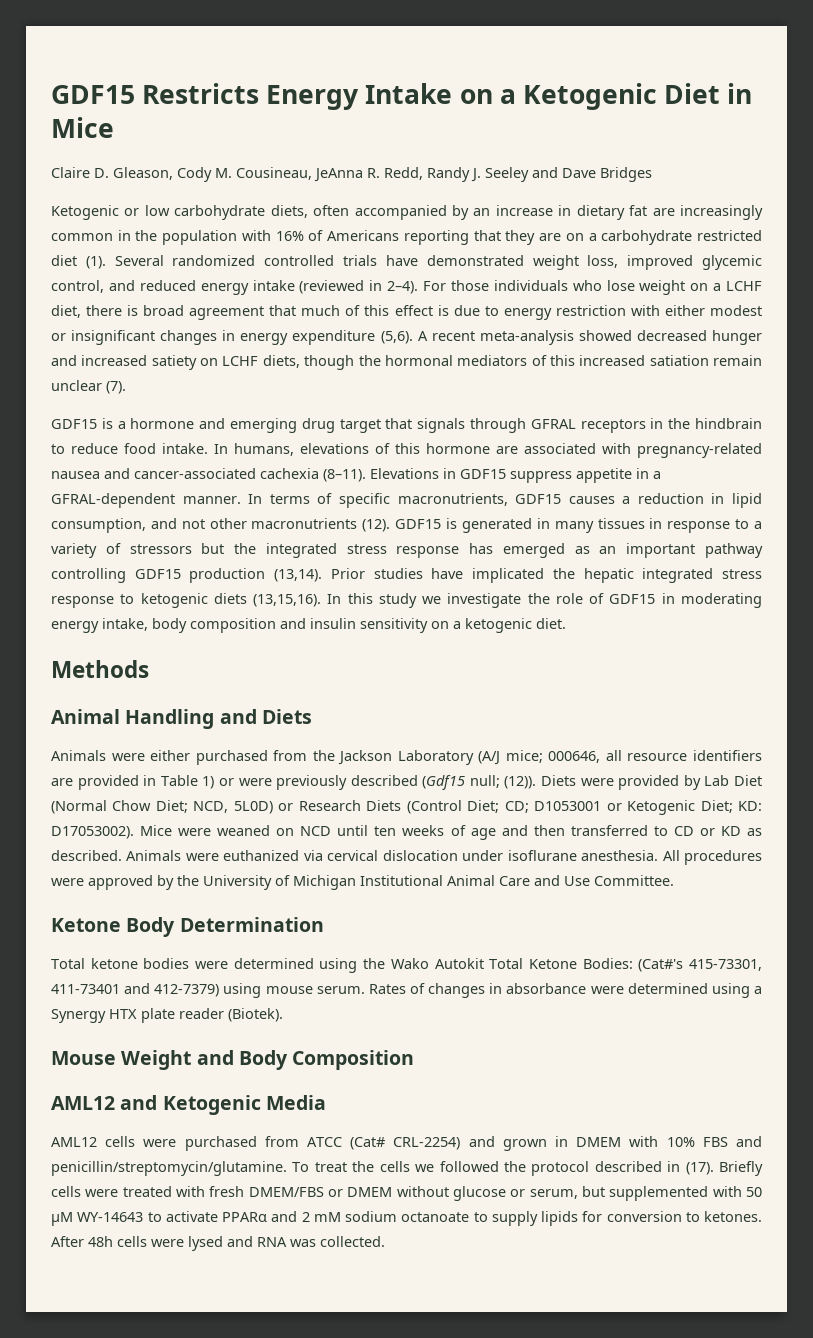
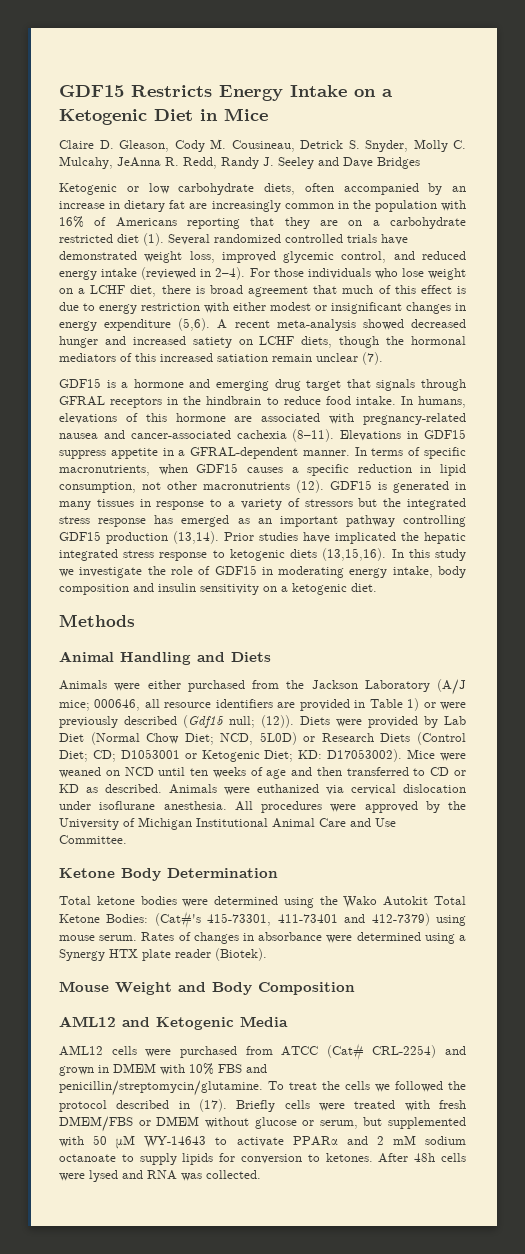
(312, 173) none -> [300,139,466,152] [59,156,113,169] Detrick S. Snyder, Molly C. Mulcahy,
(508, 499) none -> [158,464,188,475] when
(631, 500) none -> [307,464,350,476] specific
[150,518,177,529] and -> (136, 487) none

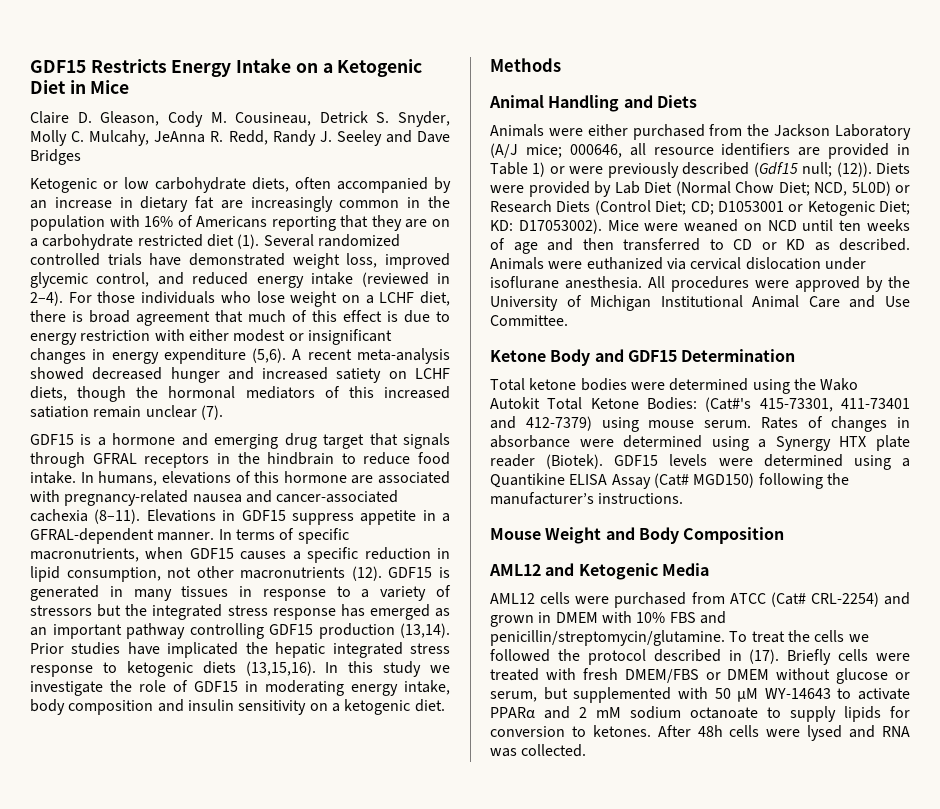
(161, 874) none -> [594,349,677,362] and GDF15
(267, 954) none -> [614,454,910,470] [490,473,849,489] [490,492,684,505] GDF15 levels were determined using a Quantikine ELISA Assay (Cat# MGD150) following the manufacturer’s instructions.

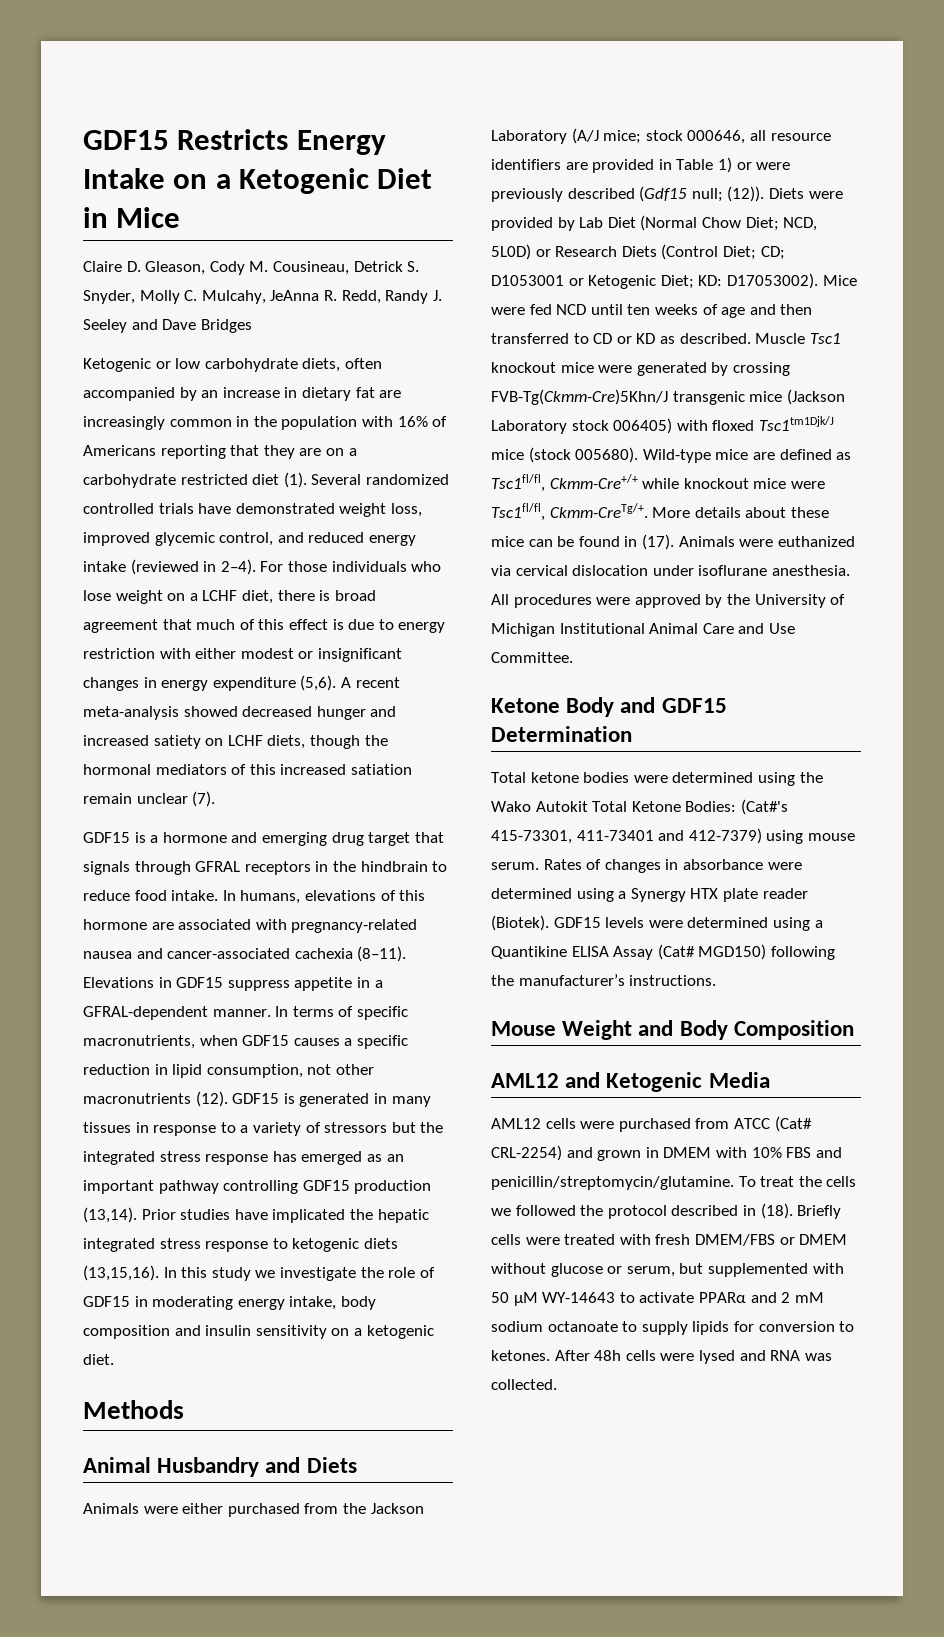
[548,95,620,112] Handling -> [157,1457,260,1477] Husbandry
(562, 151) none -> [645,130,683,141] stock
[684,219,762,232] weaned on -> [529,304,552,315] fed
(910, 244) none -> [755,333,841,344] [491,362,790,376] [491,389,845,405] [491,416,834,434] [491,447,852,463] [491,474,825,492] [491,503,829,521] [491,534,674,550] Muscle Tsc1 knockout mice were generated by crossing FVB-Tg(Ckmm-Cre)5Khn/J transgenic mice (Jackson Laboratory stock 006405) with floxed Tsc1tm1Djk/J mice (stock 005680). Wild-type mice are defined as Tsc1fl/fl, Ckmm-Cre+/+ while knockout mice were Tsc1fl/fl, Ckmm-CreTg/+. More details about these mice can be found in (17).
[749,649,780,664] (17). -> [760,1203,793,1219] (18).

